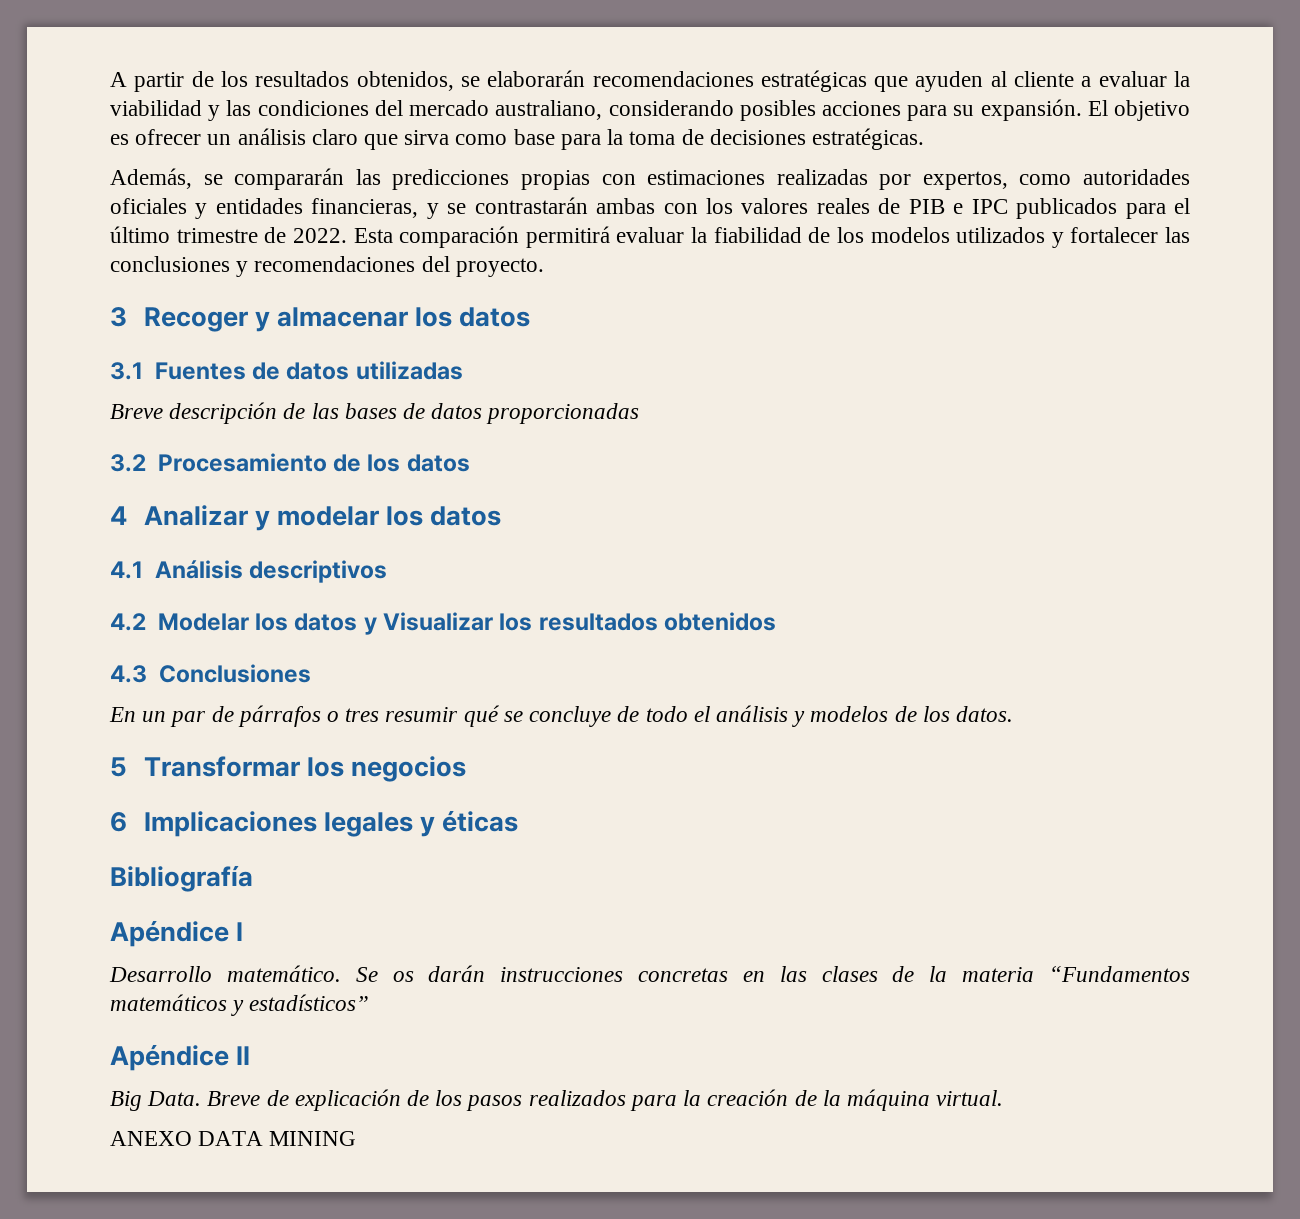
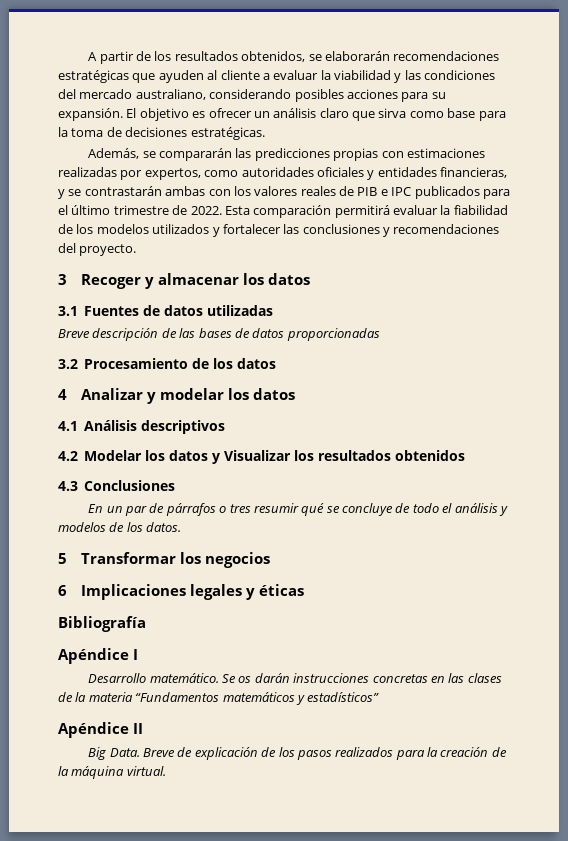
[110,1131,357,1146] // ANEXO DATA MINING -> (166, 771) none

